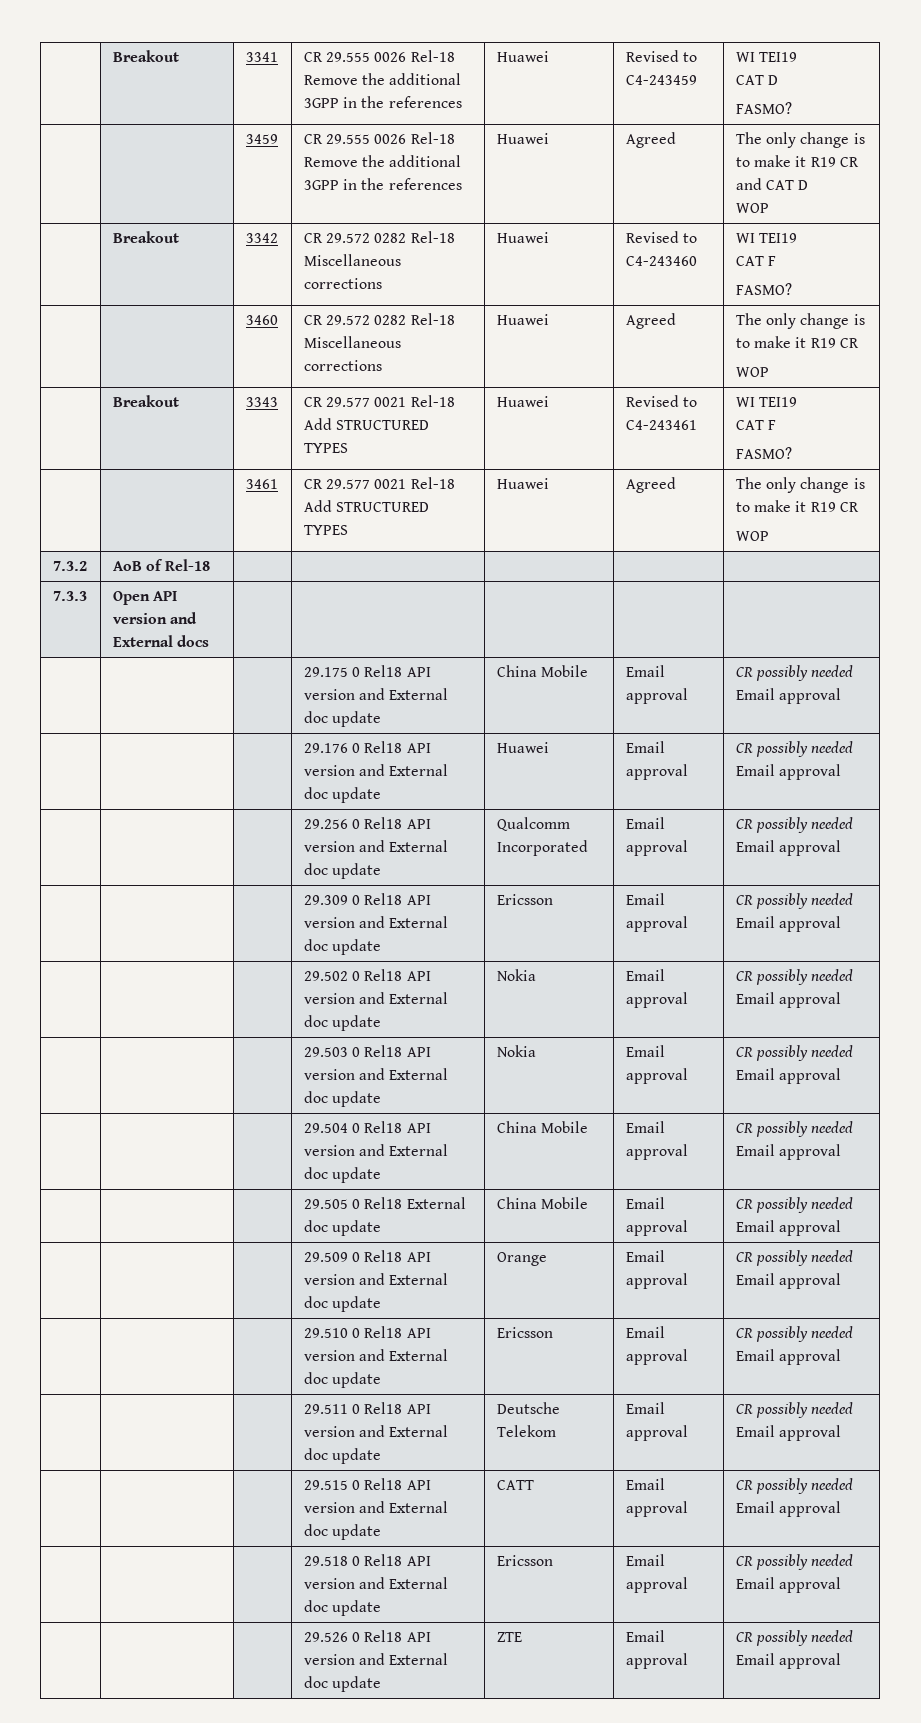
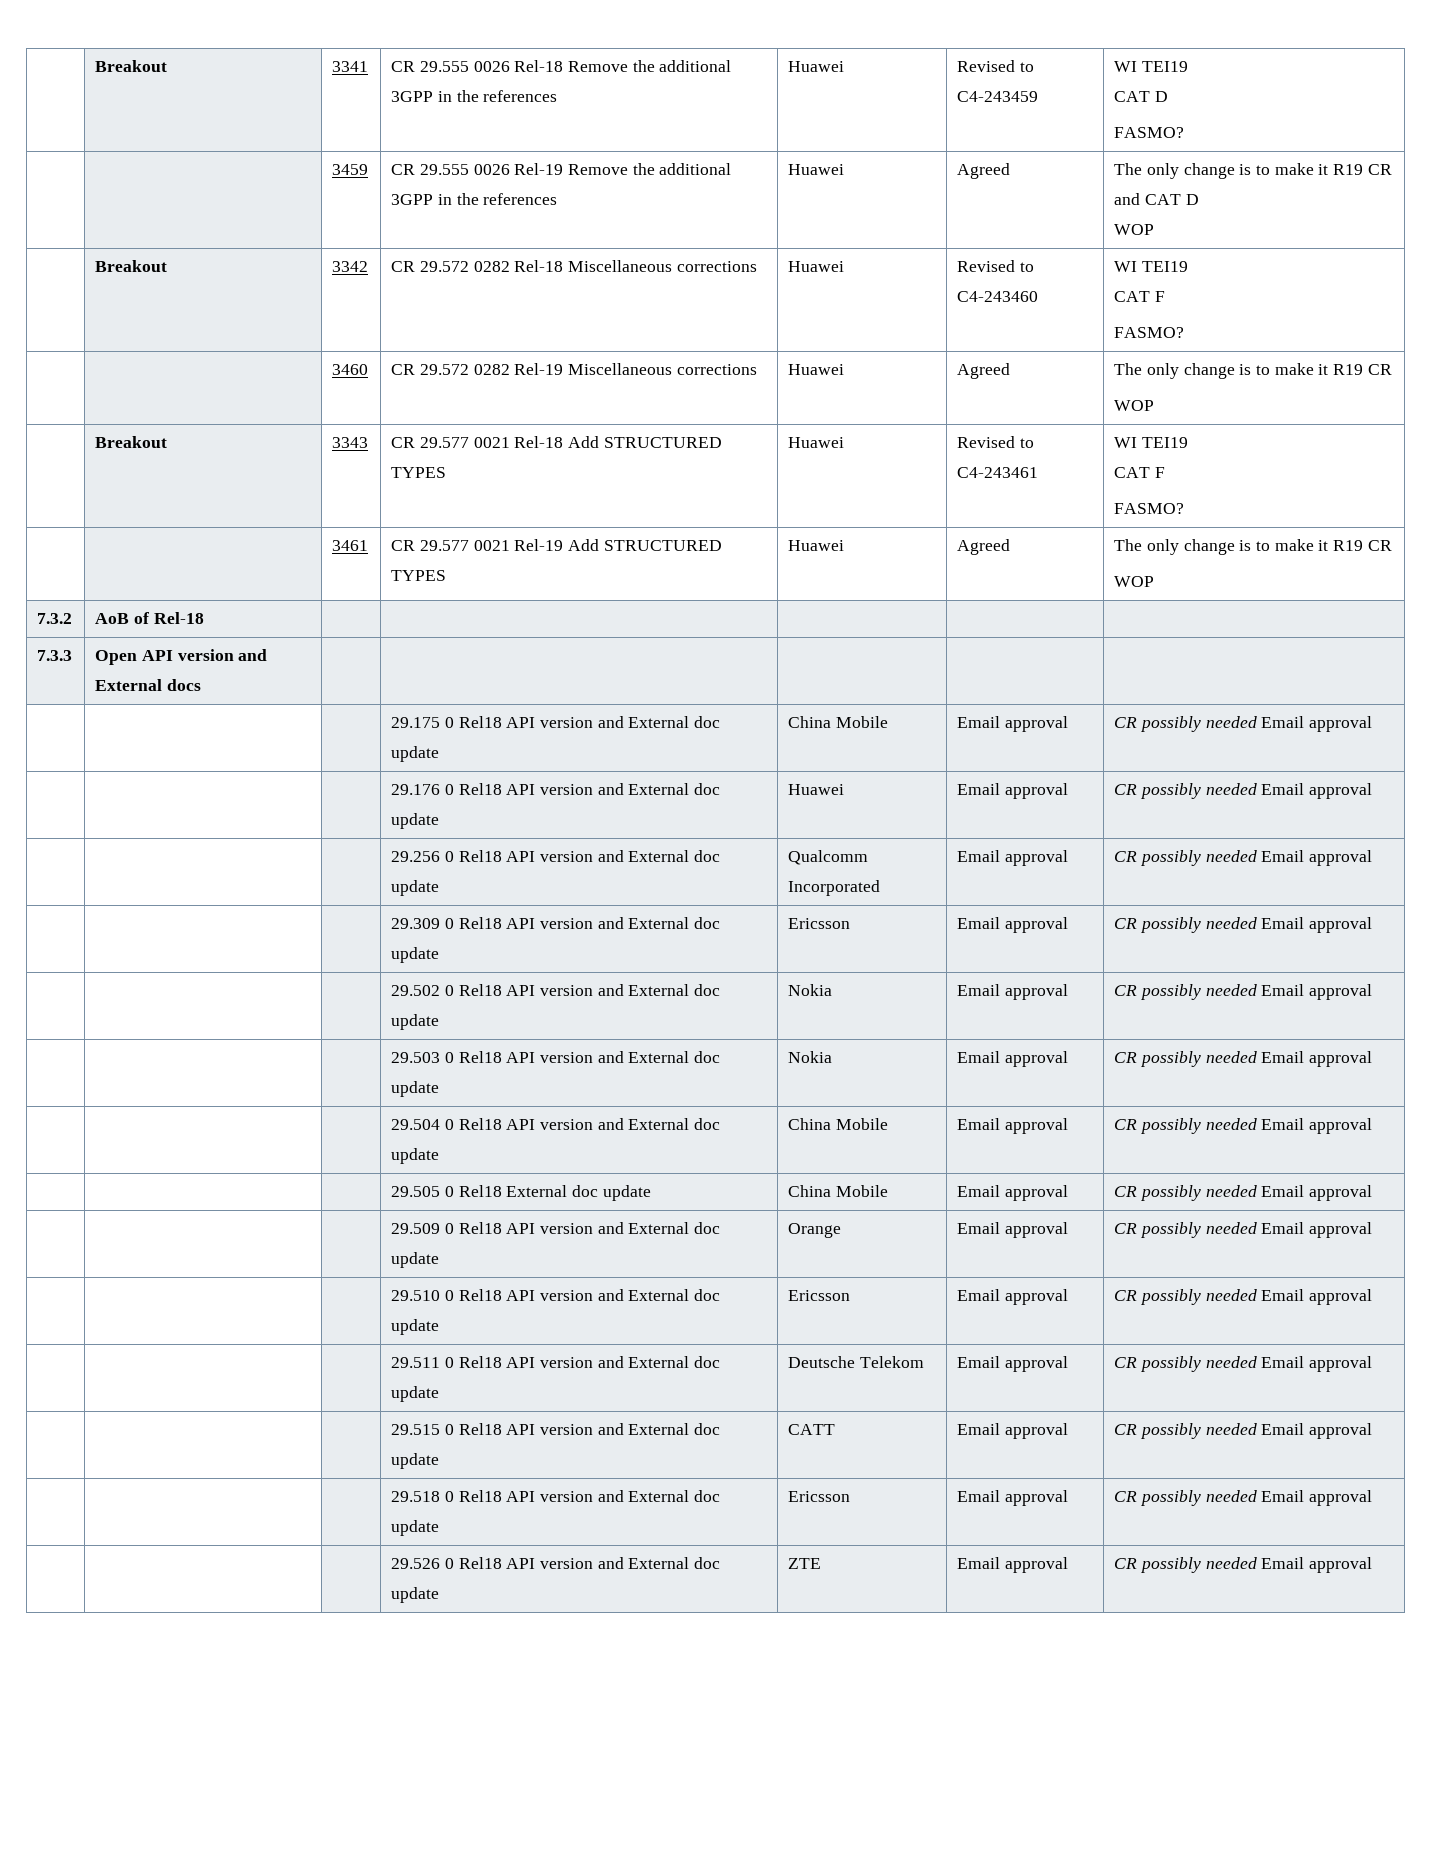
[410,132,455,144] Rel-18 -> [514,163,564,175] Rel-19
[410,313,455,325] Rel-18 -> [514,363,564,375] Rel-19
[410,477,455,489] Rel-18 -> [514,539,564,551] Rel-19

